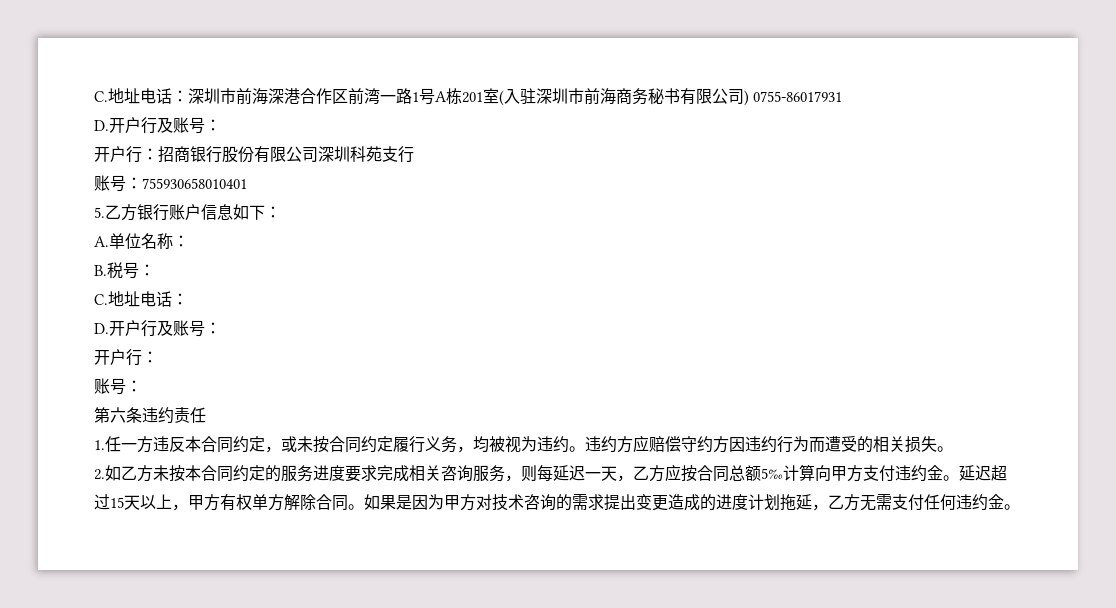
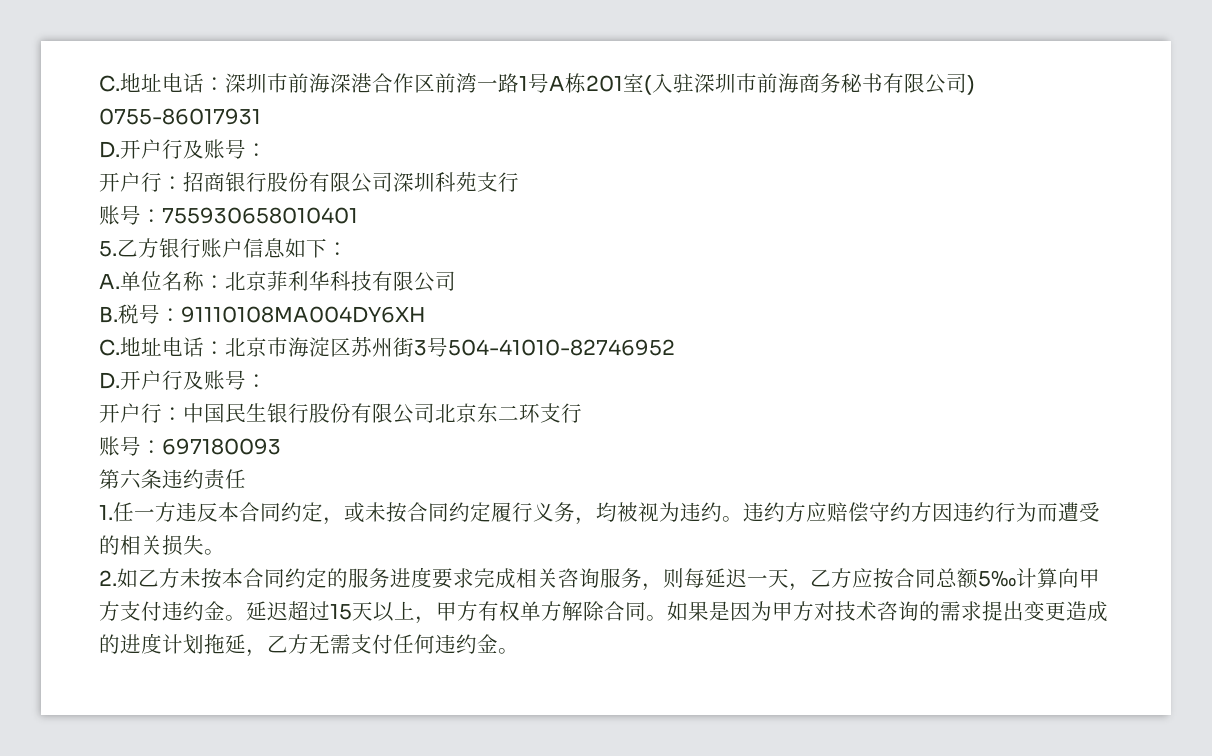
(189, 241) none -> [225,271,456,292] 北京菲利华科技有限公司
[94,291,188,307] [94,320,221,337] [94,349,158,366] [94,378,142,395] // C.地址电话： // D.开户行及账号： // 开户行： // 账号： -> [181,306,425,323] [99,336,675,357] [99,370,267,390] [99,403,582,424] [99,436,281,456] 91110108MA004DY6XH // C.地址电话：北京市海淀区苏州街3号504-41010-82746952 // D.开户行及账号： // 开户行：中国民生银行股份有限公司北京东二环支行 // 账号：697180093

